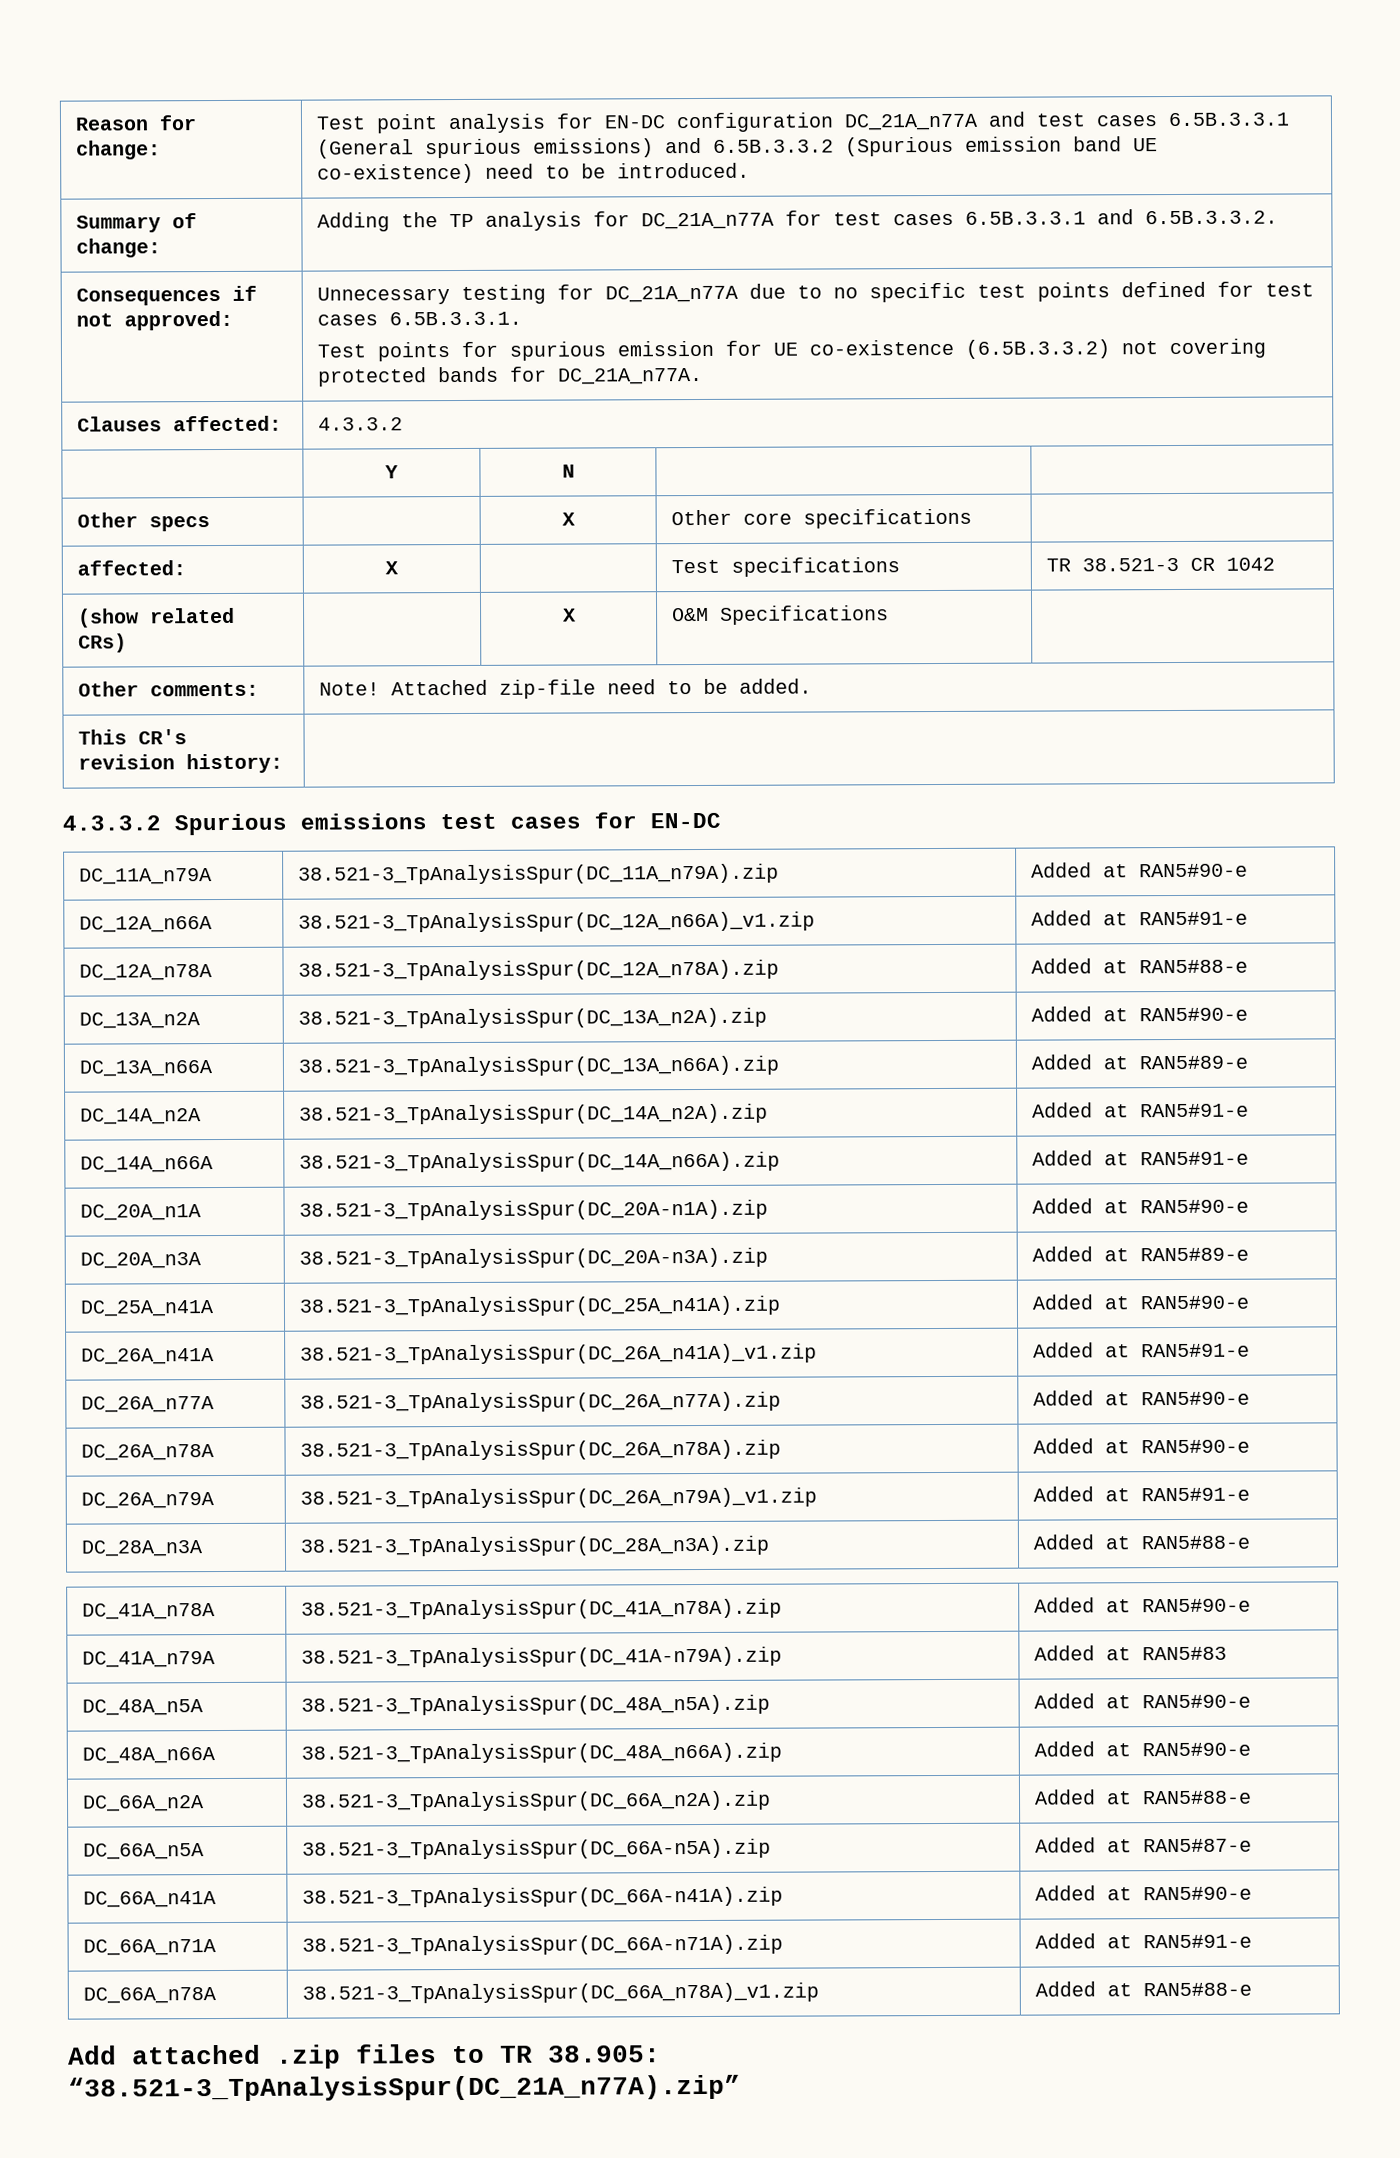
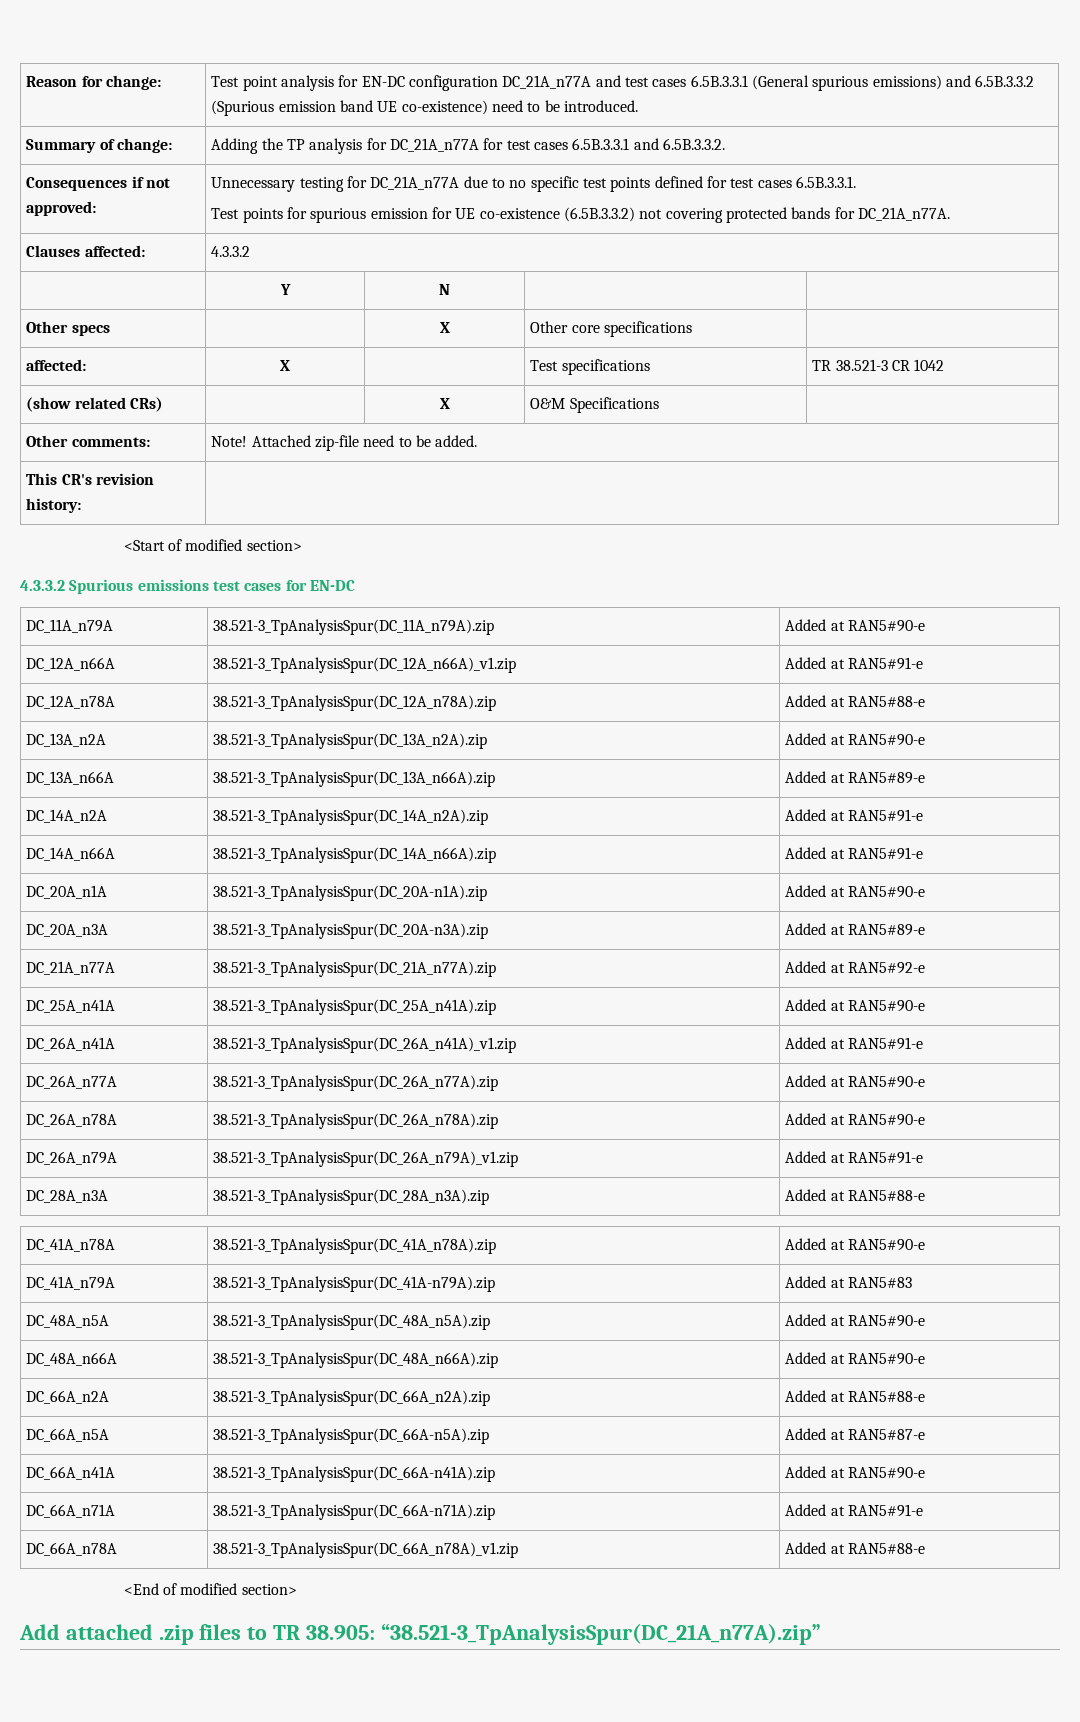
(283, 763) none -> [123,539,302,551] // <Start of modified section>
(1249, 1254) none -> [26,961,116,975] [213,961,497,977] [785,961,926,974] // DC_21A_n77A | 38.521-3_TpAnalysisSpur(DC_21A_n77A).zip | Added at RAN5#92-e
(1252, 1989) none -> [123,1583,297,1595] // <End of modified section>

